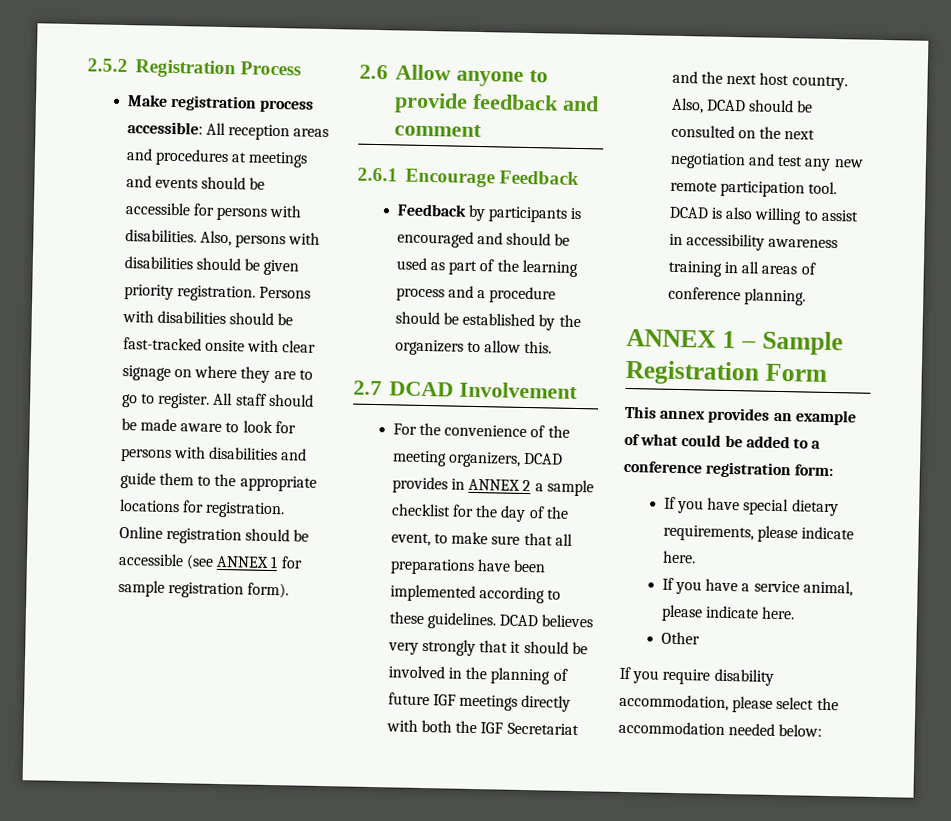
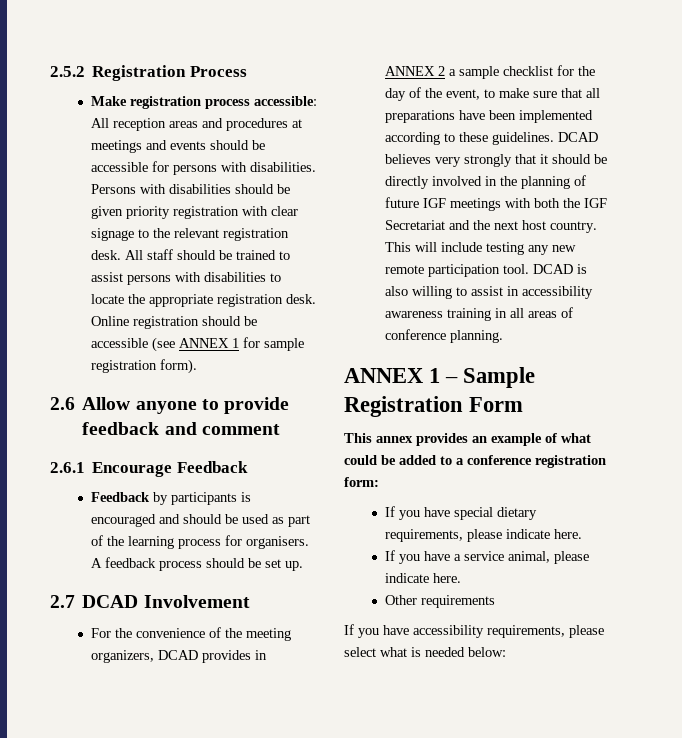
[200,230,287,249] Also, persons -> [90,184,136,194] Persons
[177,285,312,302] [121,310,294,326] [122,337,317,353] [121,365,313,383] [120,392,314,409] [120,418,296,434] [119,446,308,463] [119,471,317,492] [118,498,286,519] registration. Persons with disabilities should be fast-tracked onsite with clear signage on where they are to go to register. All staff should be made aware to look for persons with disabilities and guide them to the appropriate locations for registration. -> [172,206,298,219] [90,228,289,241] [90,249,290,260] [90,272,281,285] [90,294,316,307] registration with clear signage to the relevant registration desk. All staff should be trained to assist persons with disabilities to locate the appropriate registration desk.
[448,285,557,304] [394,311,581,331] [394,339,553,356] and a procedure should be established by the organizers to allow this. -> [224,535,309,549] [90,557,303,571] for organisers. A feedback process should be set up.
(588, 648) none -> [384,176,429,189] directly
[521,694,572,712] directly -> (501, 204) none
[670,97,814,114] [670,124,816,140] [669,152,804,170] Also, DCAD should be consulted on the next negotiation and test -> [384,242,524,255] This will include testing
[619,666,774,686] [619,693,839,713] [618,720,725,735] // If you require disability accommodation, please select the accommodation -> [420,595,495,608] [344,624,604,638] [344,647,421,657] requirements // If you have accessibility requirements, please select what is

